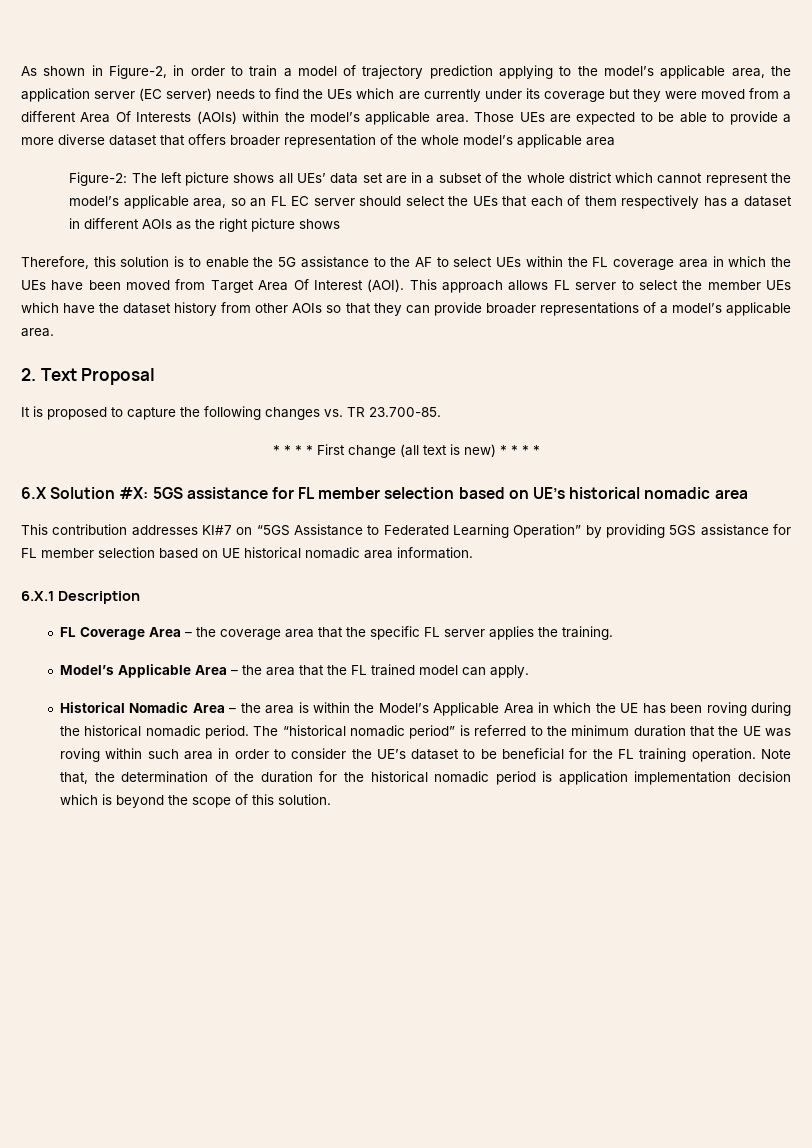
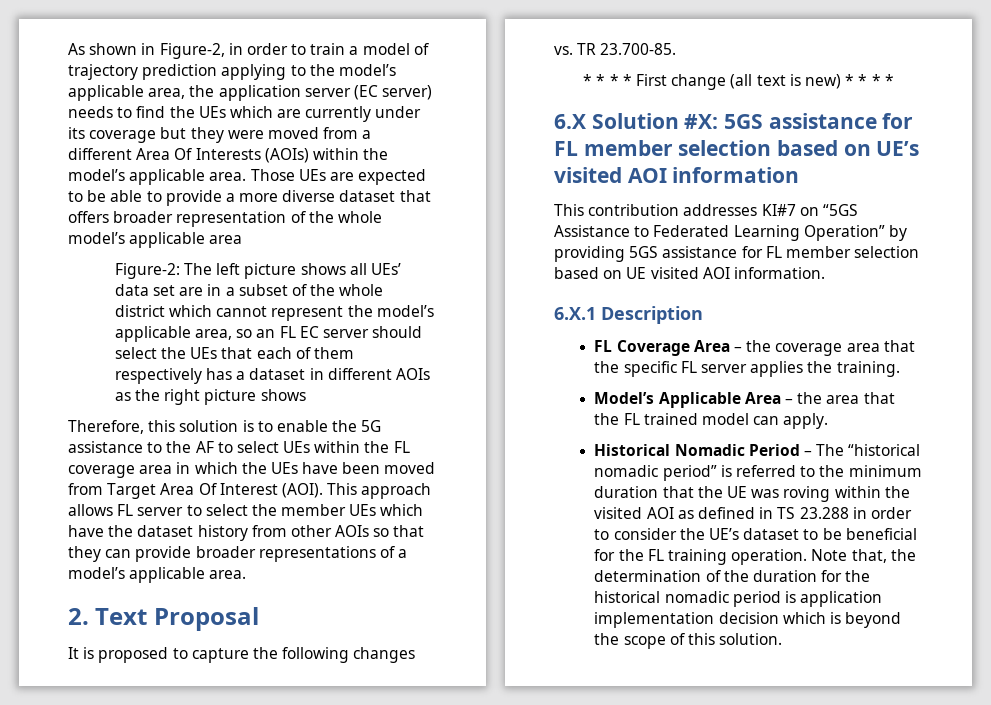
[569,487,748,499] historical nomadic area -> [554,167,800,183] visited AOI information
[244,547,393,559] historical nomadic area -> [650,267,730,279] visited AOI
[192,702,792,716] [59,725,250,739] Area – the area is within the Model’s Applicable Area in which the UE has been roving during the historical nomadic period. -> [748,444,812,456] Period –
[147,749,213,760] such area -> [884,486,910,498] [594,507,849,519] the visited AOI as defined in TS 23.288

